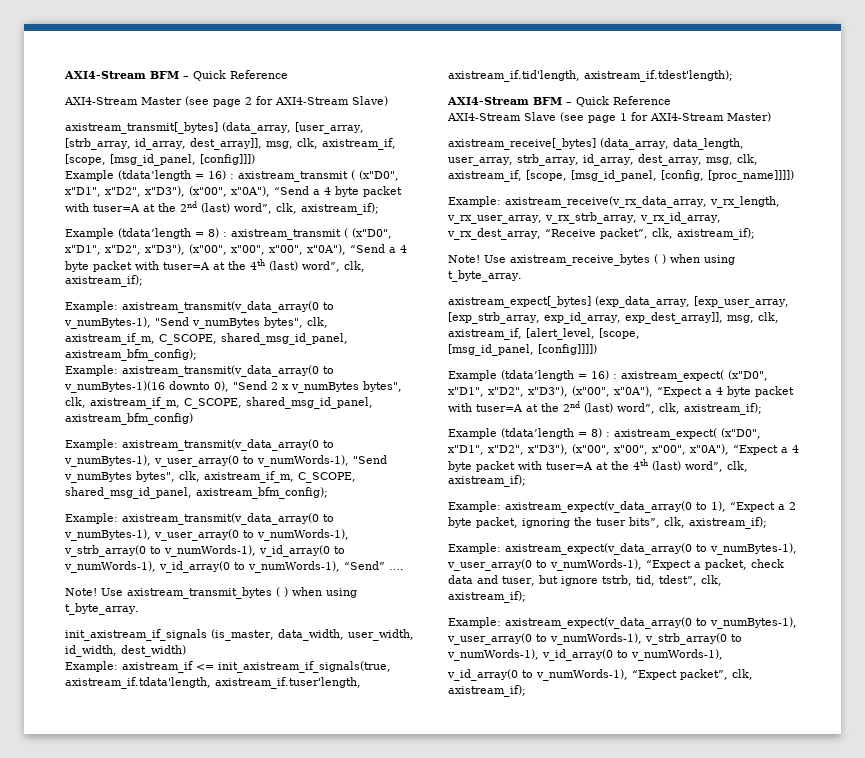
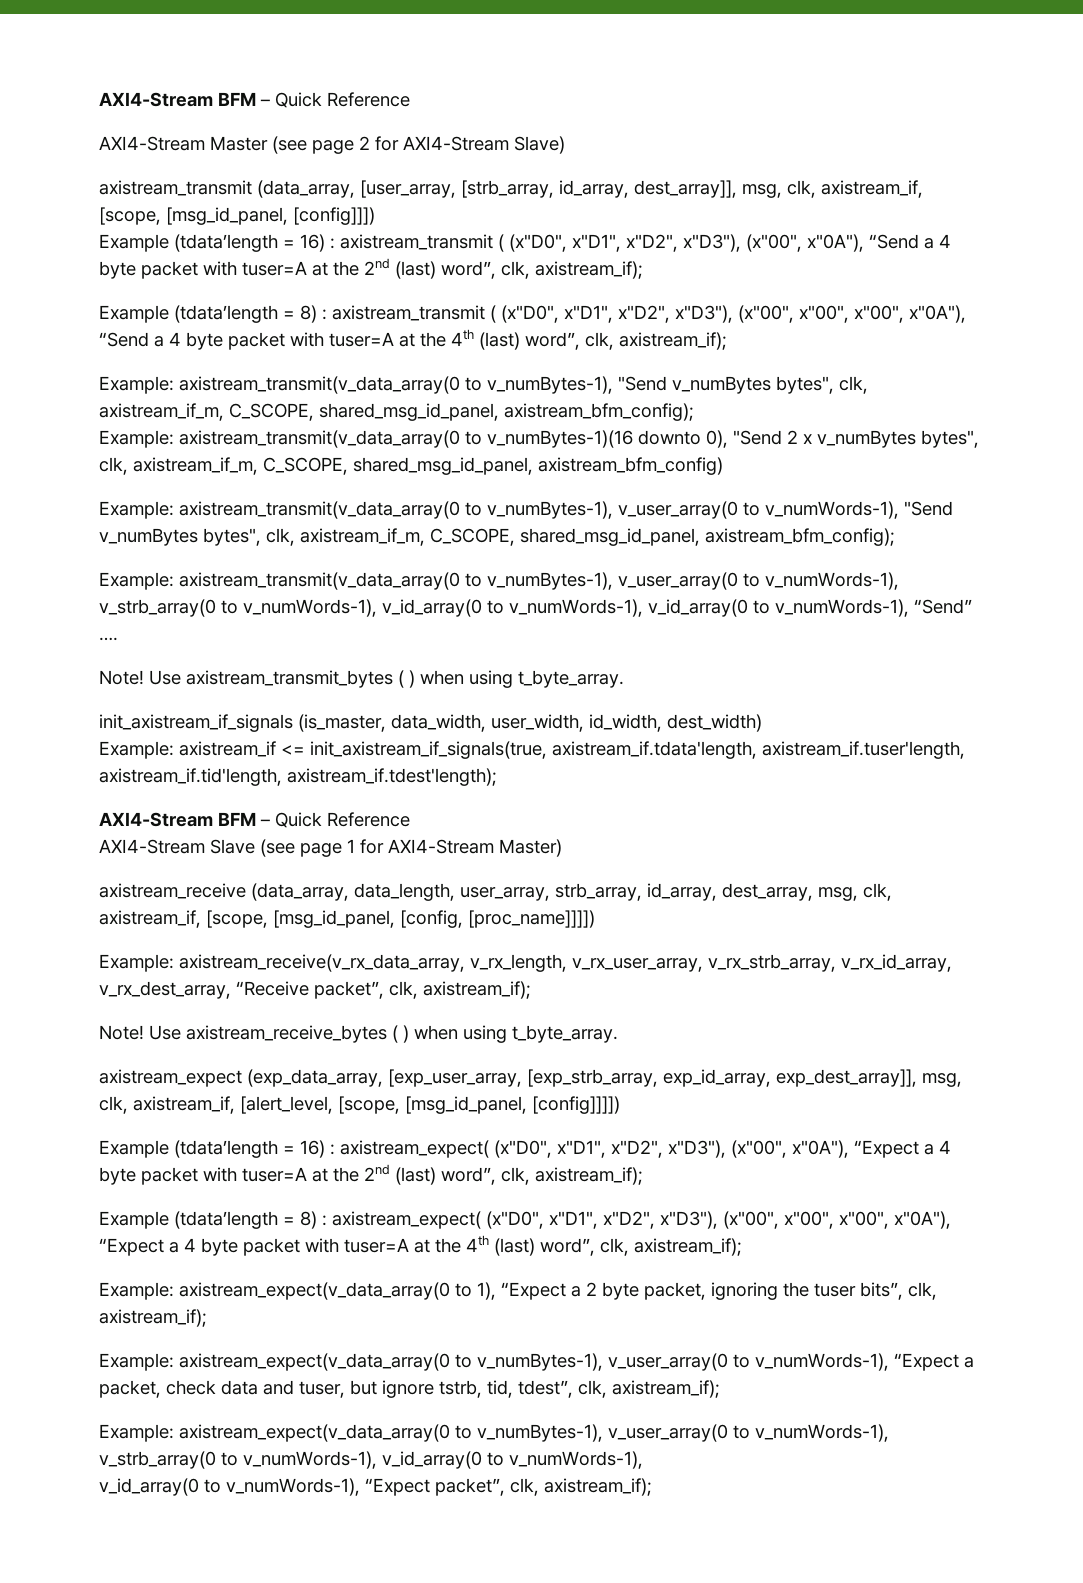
[65,122,218,134] axistream_transmit[_bytes] -> [99,180,252,196] axistream_transmit
[448,138,596,150] axistream_receive[_bytes] -> [99,883,246,899] axistream_receive
[448,296,591,308] axistream_expect[_bytes] -> [99,1069,242,1087] axistream_expect
(640, 333) // -> (400, 1105) none

